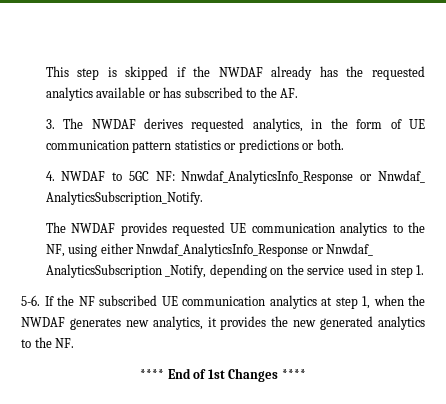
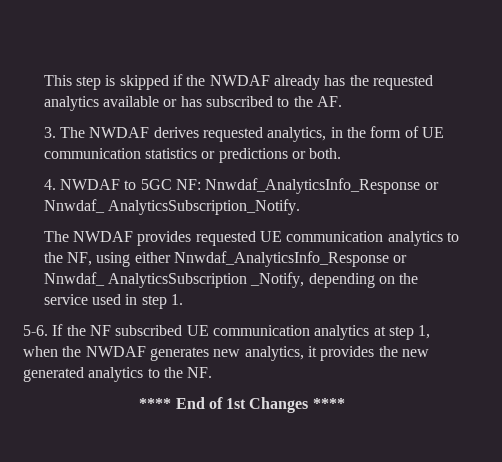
[132,141,172,153] pattern -> (141, 153) none

